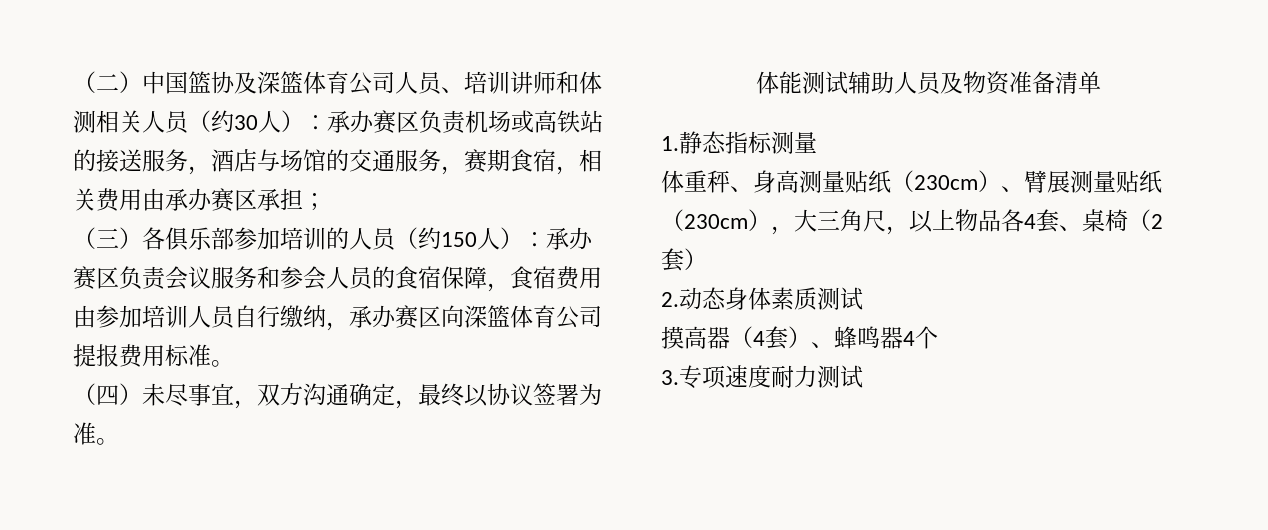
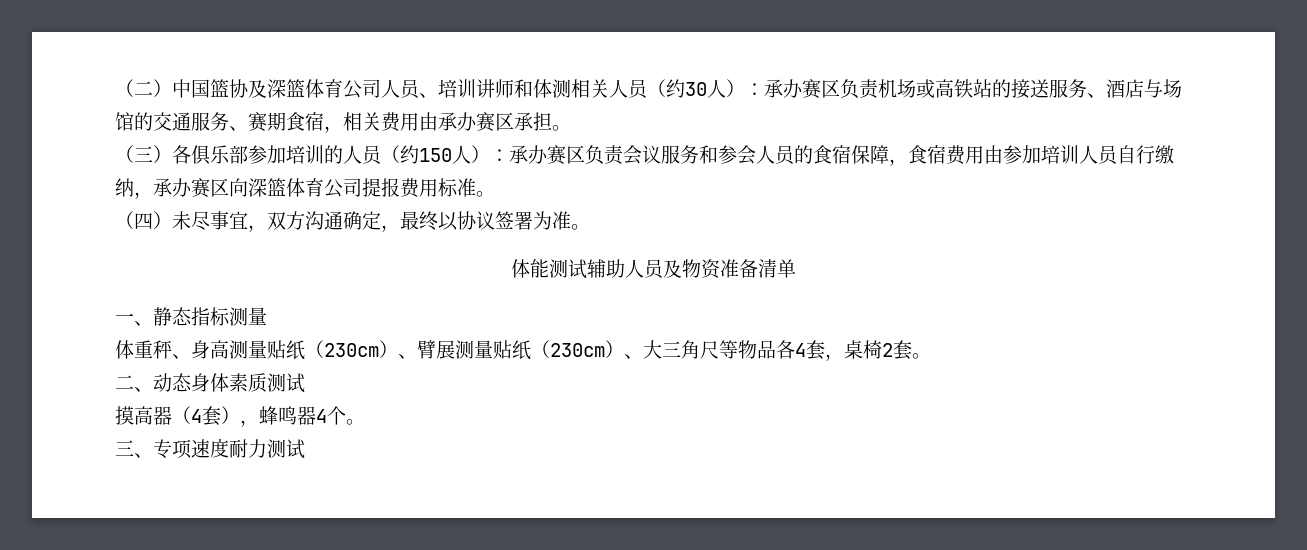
[188,166,211,175] ， -> [1087,93,1106,98] 、
[441,166,464,175] ， -> [229,126,248,131] 、
[303,193,326,211] ； -> [552,125,571,131] 。
[661,136,679,151] 1. -> [115,313,153,326] 一、
[771,226,794,235] ， -> [624,354,643,359] 、
[886,209,955,235] ，以上 -> [719,340,738,359] 等
[1059,209,1163,232] [661,248,707,272] [661,292,679,307] 、桌椅（2套） // 2. -> [825,340,931,361] [115,375,153,392] ，桌椅2套。 // 二、
[811,342,834,348] 、 -> [240,420,259,427] ，
[661,370,679,385] // 3. -> [346,419,365,425] [115,440,153,458] 。 // 三、

